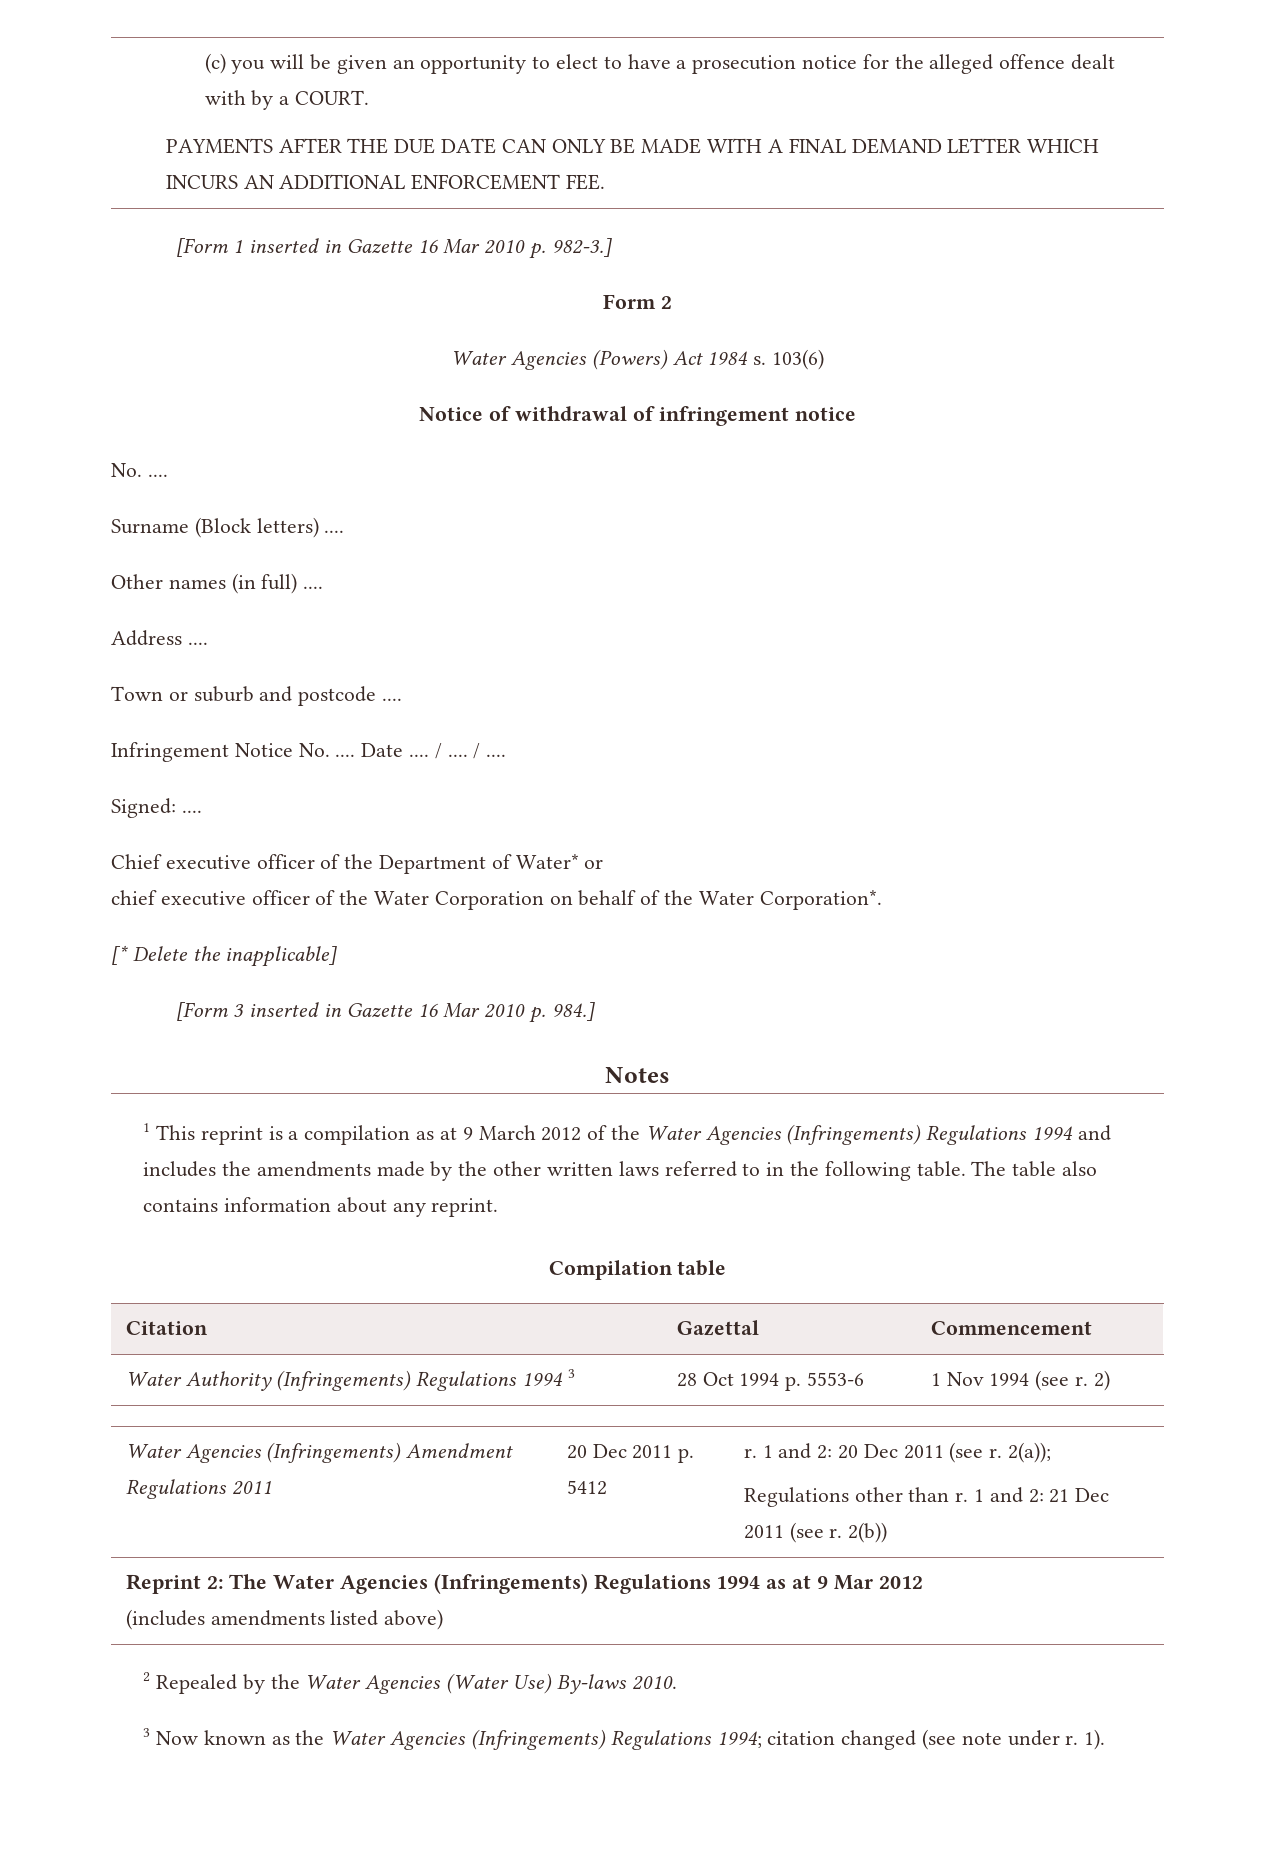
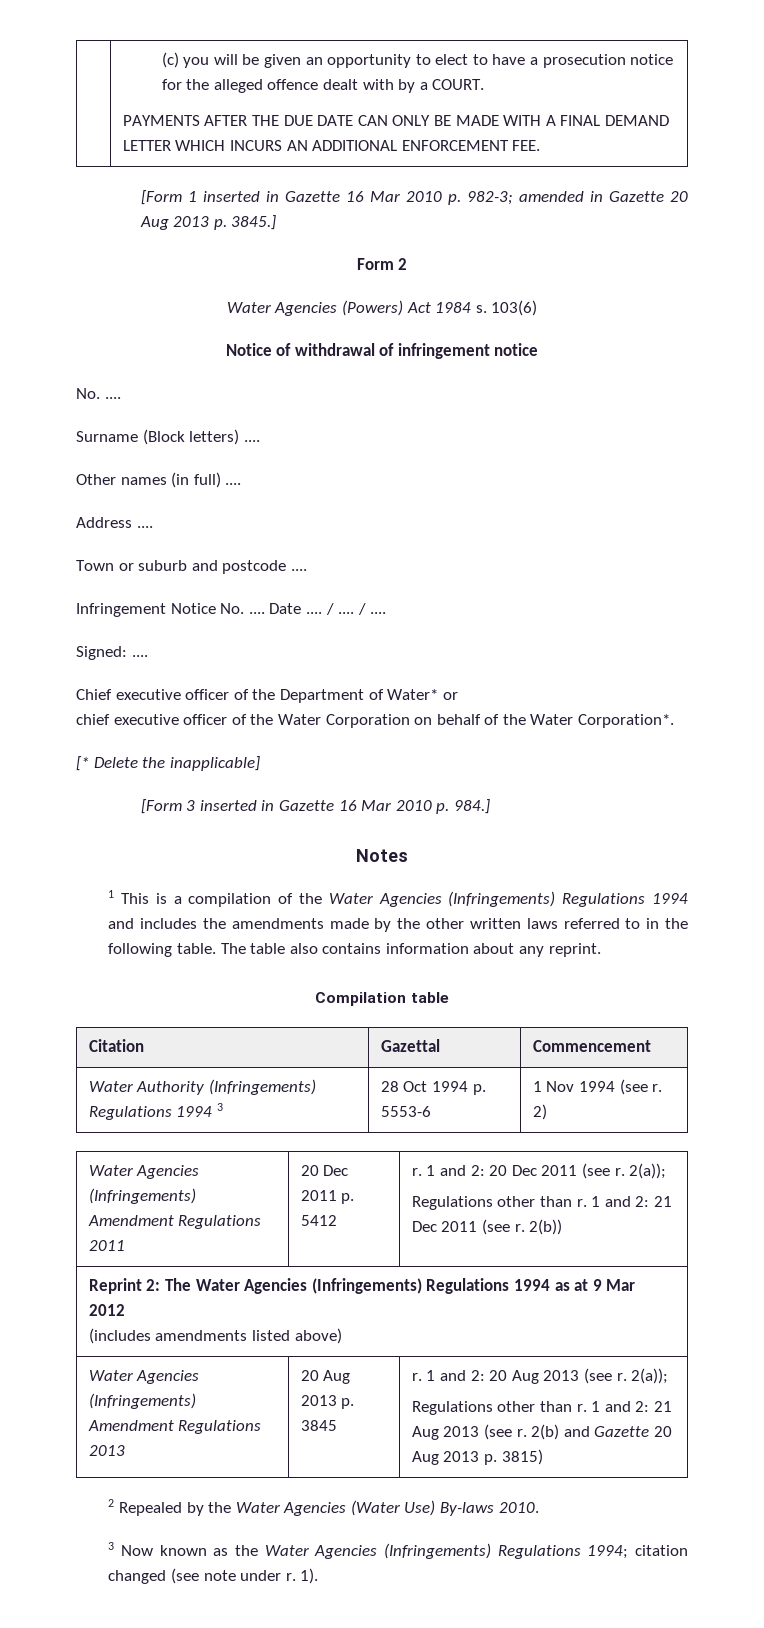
[551,238,612,257] 982-3.] -> [466,191,688,205] [139,215,277,230] 982-3; amended in Gazette 20 Aug 2013 p. 3845.]
[200,1126,263,1145] reprint -> (150, 898) none
[416,1125,582,1141] as at 9 March 2012 -> (272, 900) none
(444, 1619) none -> [88,1370,200,1384] [88,1393,196,1409] [87,1420,262,1434] [88,1445,125,1456] [300,1370,351,1384] [300,1395,355,1409] [300,1420,337,1431] [411,1368,669,1384] [411,1401,672,1415] [411,1424,672,1440] [411,1449,543,1465] // Water Agencies (Infringements) Amendment Regulations 2013 | 20 Aug 2013 p. 3845 | r. 1 and 2: 20 Aug 2013 (see r. 2(a)); // Regulations other than r. 1 and 2: 21 Aug 2013 (see r. 2(b) and Gazette 20 Aug 2013 p. 3815)

